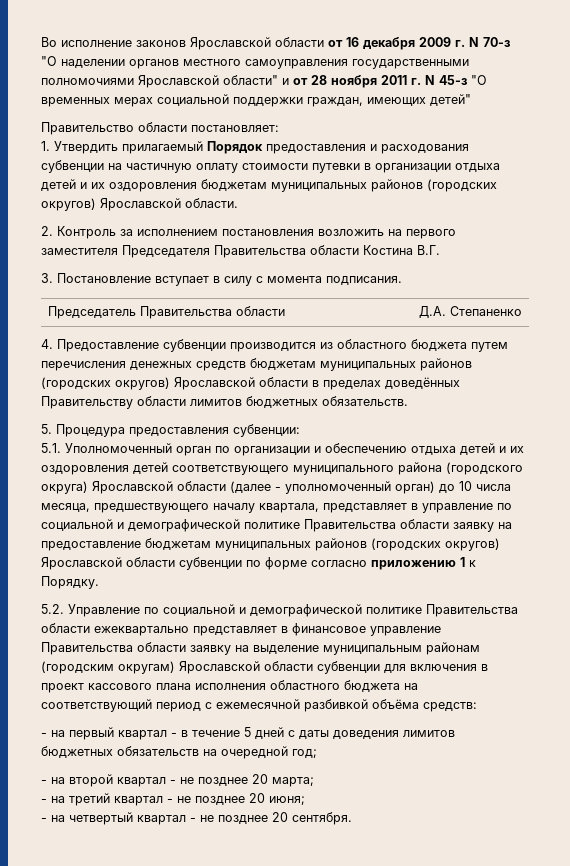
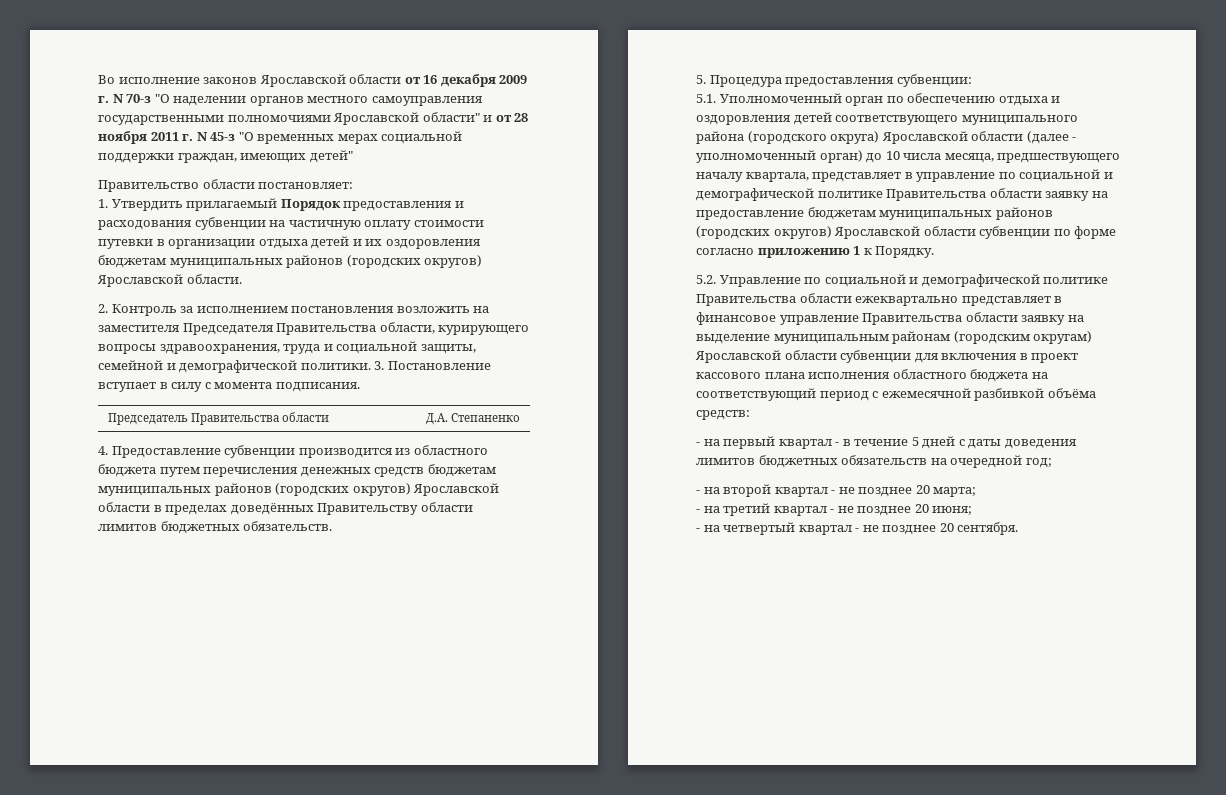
[406,229,456,239] первого -> (490, 309) none
[310,245,440,255] области Костина В.Г. // -> [379,322,530,335] [98,341,476,354] [98,360,371,373] области, курирующего вопросы здравоохранения, труда и социальной защиты, семейной и демографической политики.
[234,443,524,456] организации и обеспечению отдыха детей и их -> [907,93,1061,106] обеспечению отдыха и

